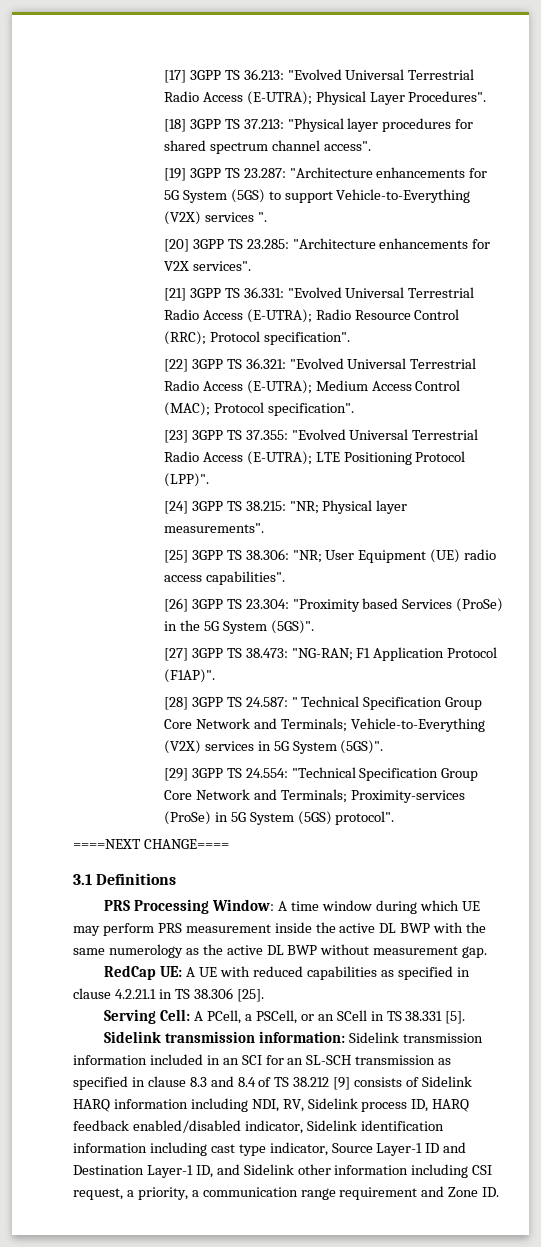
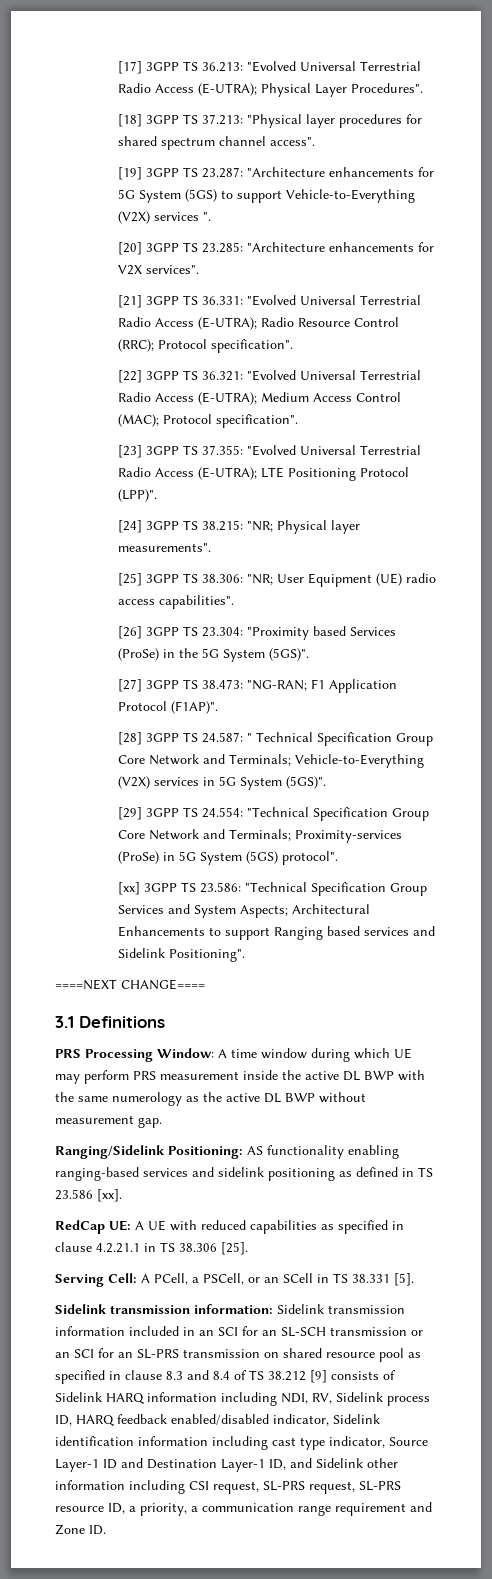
(395, 818) none -> [118,882,428,896] [118,904,371,918] [118,926,436,940] [118,948,246,962] // [xx] 3GPP TS 23.586: "Technical Specification Group Services and System Aspects; Architectural Enhancements to support Ranging based services and Sidelink Positioning".
(488, 952) none -> [55,1145,399,1159] [55,1167,433,1181] [55,1189,122,1202] // Ranging/Sidelink Positioning: AS functionality enabling ranging-based services and sidelink positioning as defined in TS 23.586 [xx].
(436, 1060) none -> [411,1330,423,1336] [55,1348,404,1362] or an SCI for an SL-PRS transmission on shared resource pool
(123, 1194) none -> [263,1481,401,1494] [55,1503,125,1514] SL-PRS request, SL-PRS resource ID,

